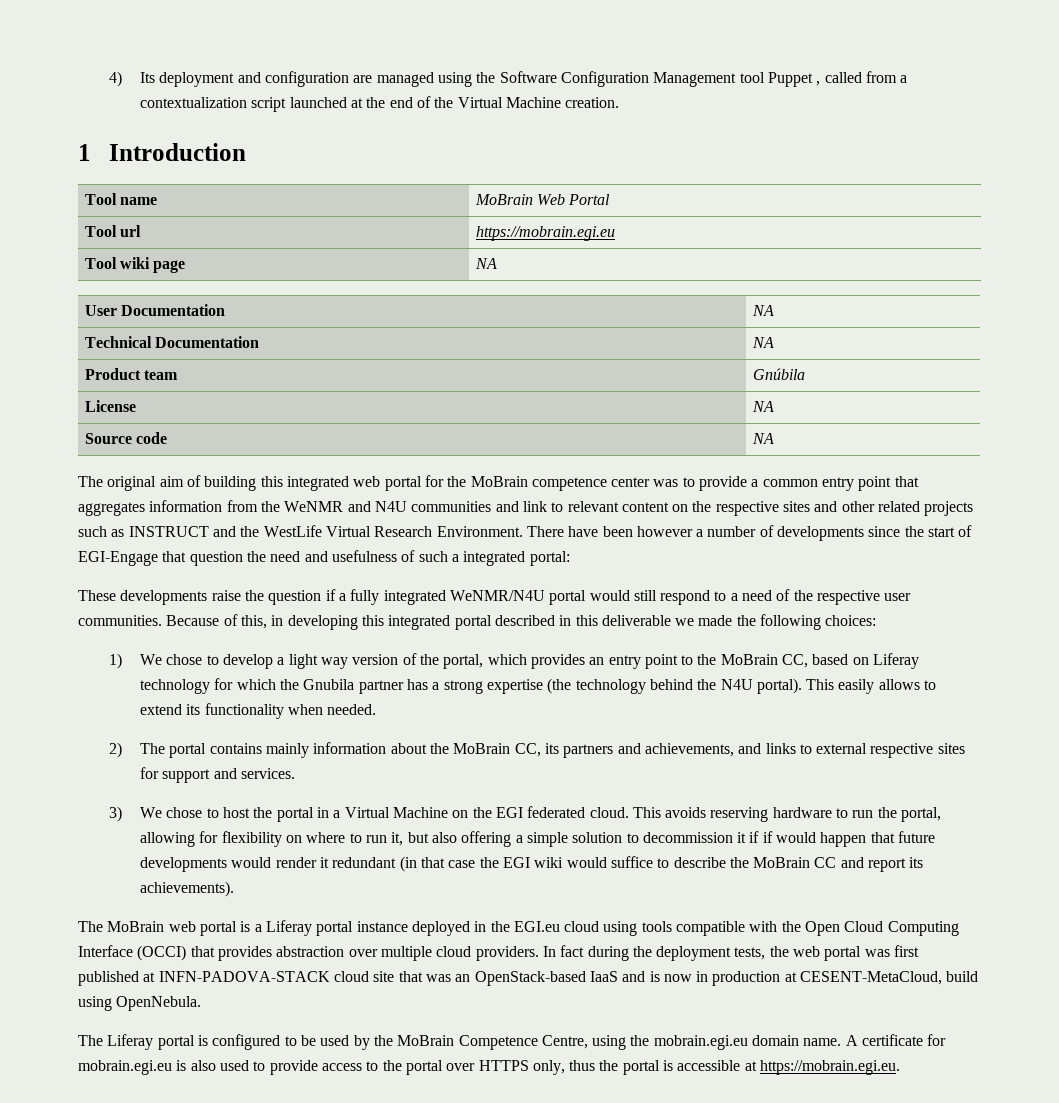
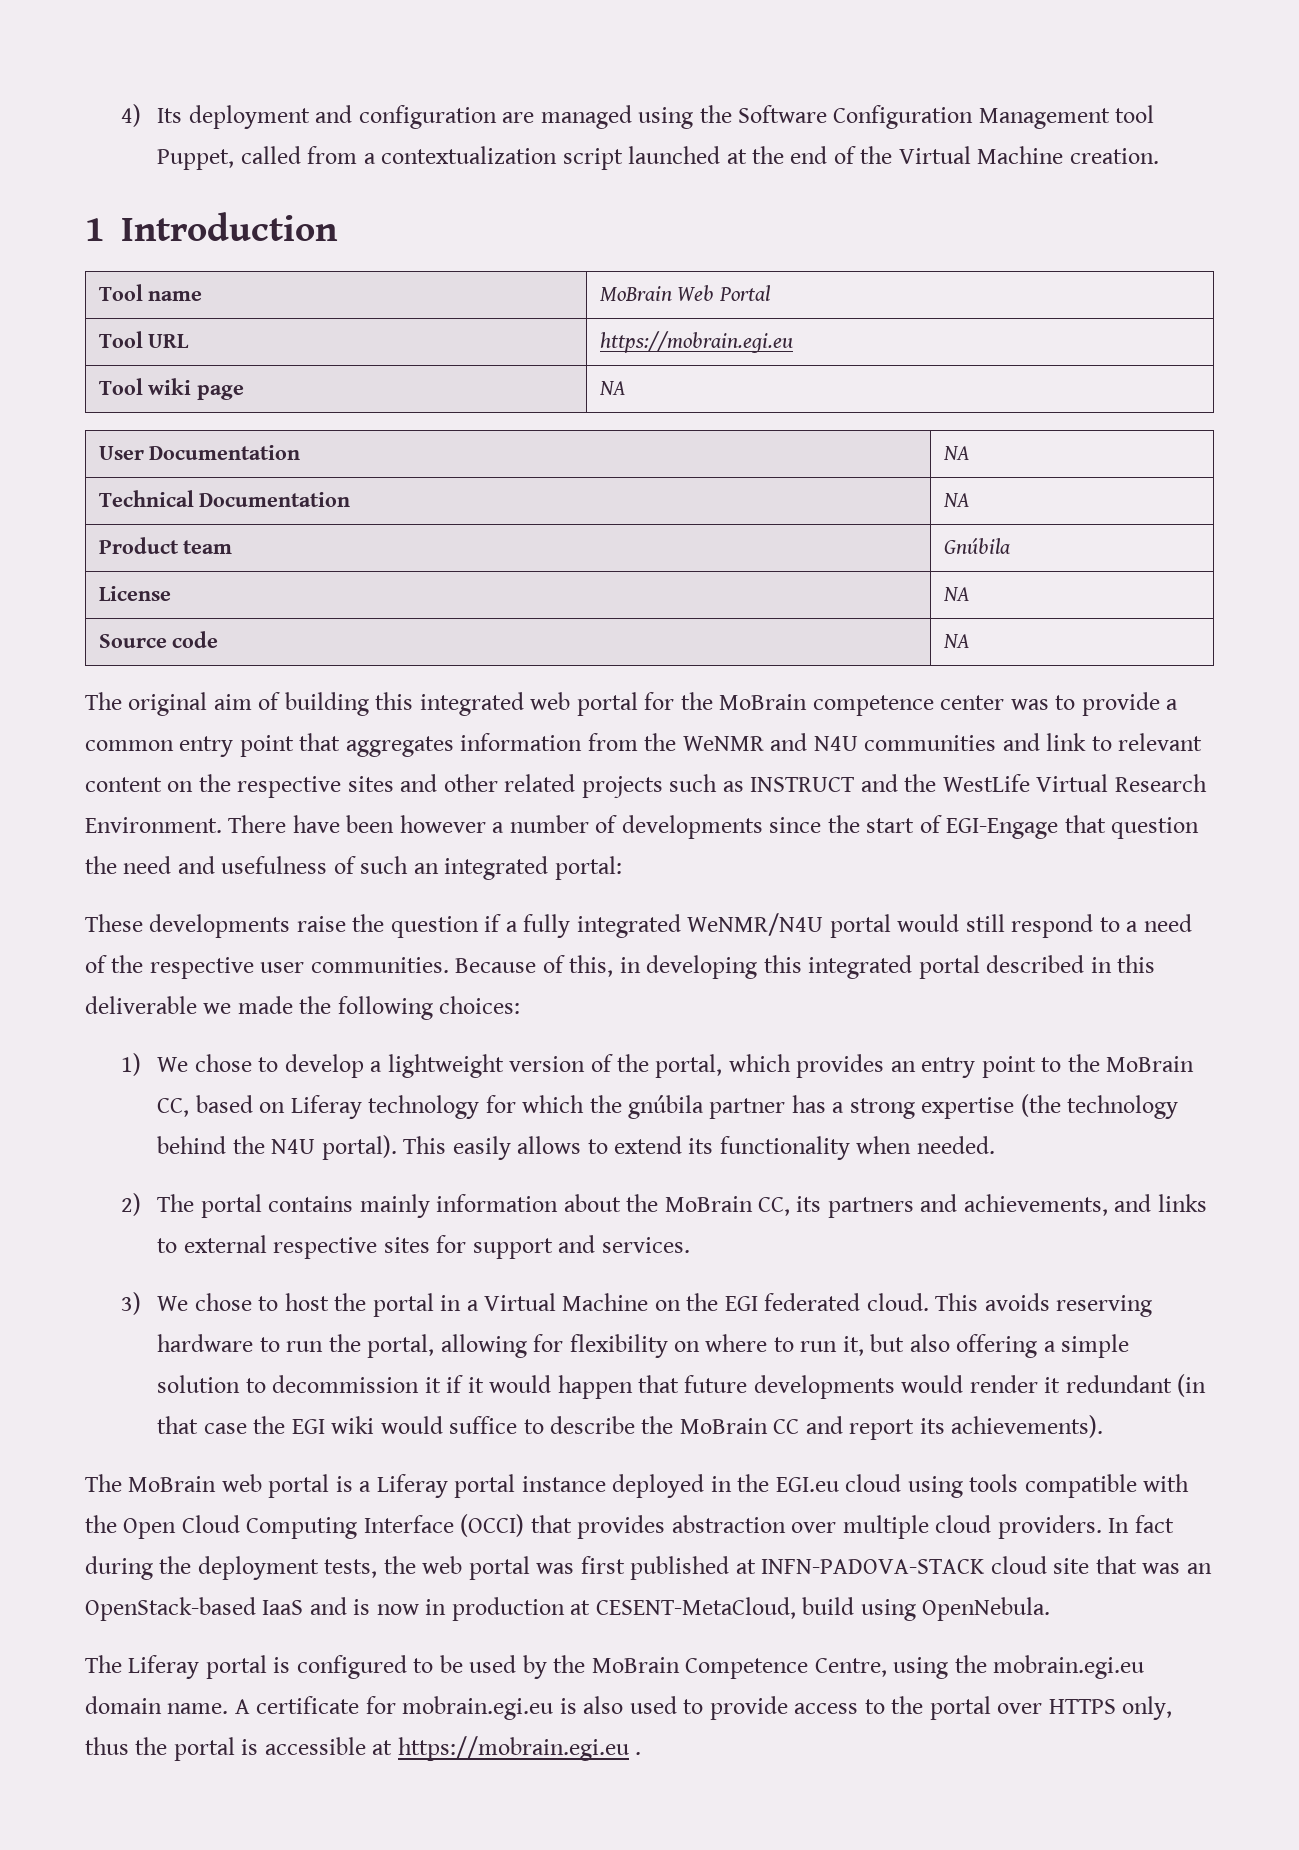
[767,72,821,87] Puppet , -> [157,149,235,170] Puppet,
[119,225,141,237] url -> [148,334,190,348] URL
[451,554,459,562] a -> [413,863,439,874] an
[288,654,348,669] light way -> [387,1054,504,1078] lightweight
[303,679,355,690] Gnubila -> [628,1095,705,1119] gnúbila
[762,831,773,843] if -> [467,1377,484,1393] it
[760,1060,901,1075] https://mobrain.egi.eu. -> [397,1736,642,1761] https://mobrain.egi.eu .

